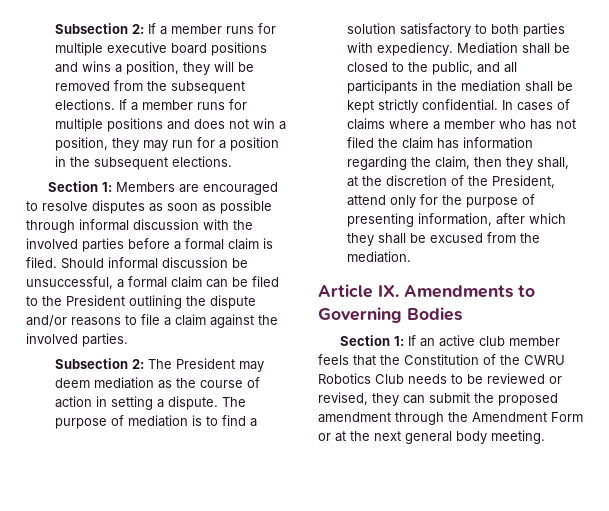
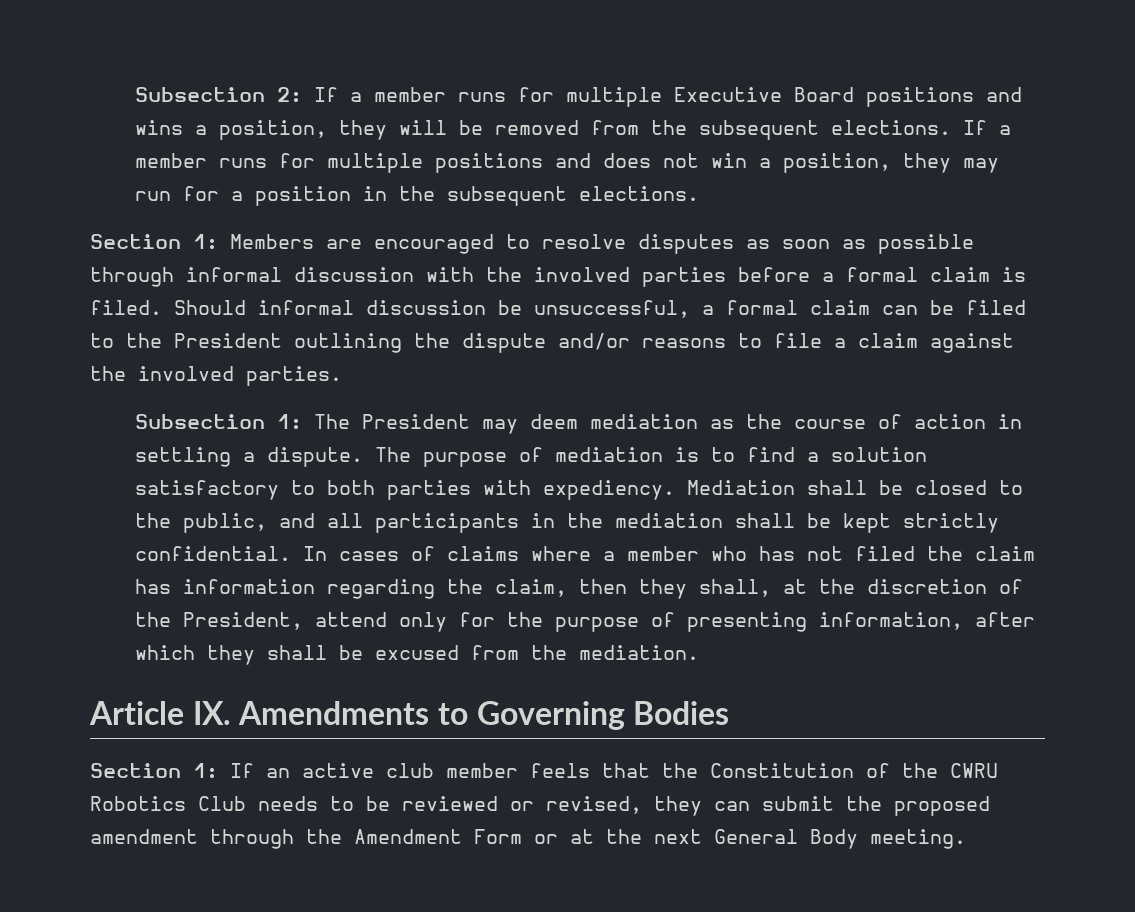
[107,42,208,54] executive board -> [674,87,855,102] Executive Board
[132,359,145,369] 2: -> [277,414,303,430] 1:
[111,396,154,410] setting -> [135,447,232,467] settling
[405,431,487,444] general body -> [714,829,858,849] General Body

